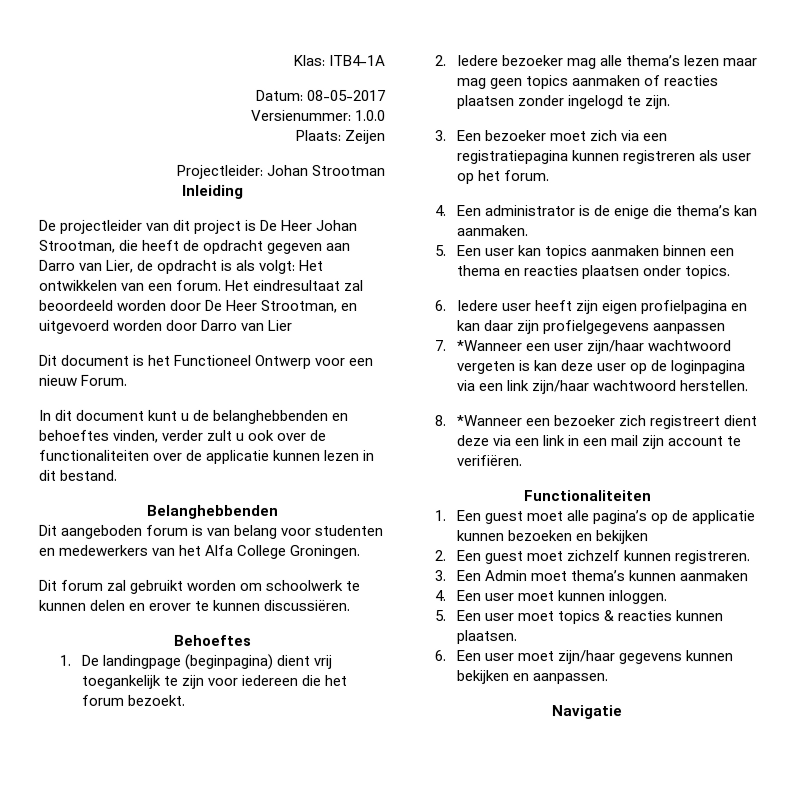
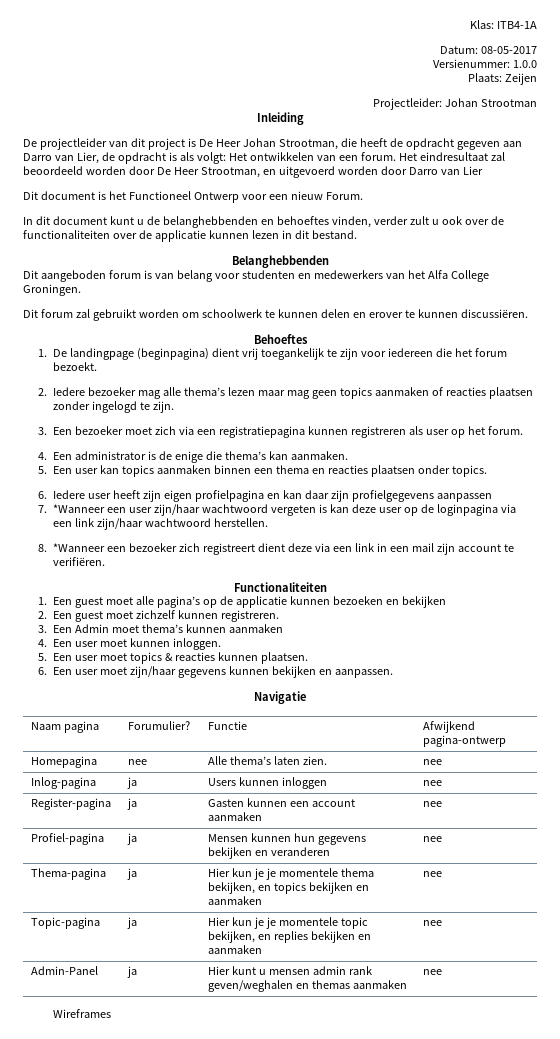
(622, 712) none -> [31,721,100,733] [128,721,191,730] [208,721,248,730] [423,721,476,733] [423,735,507,747] [31,756,98,768] [128,759,148,765] [208,756,328,765] [423,759,443,765] [31,777,97,789] [127,777,138,789] [208,777,328,789] [423,780,443,786] [31,798,112,810] [127,798,138,810] [208,798,356,807] [208,812,263,821] [423,801,443,807] [31,833,105,845] [127,833,138,845] [208,833,367,845] [208,847,331,859] [423,836,443,842] [31,868,107,880] [127,868,138,880] [208,868,375,880] [208,882,370,894] [208,896,263,905] [423,871,443,877] [31,917,101,929] [127,917,138,929] [208,917,369,929] [208,931,372,943] [208,945,263,954] [423,920,443,926] [31,966,99,975] [127,966,138,978] [208,966,373,975] [208,980,408,992] [423,969,443,975] [53,1009,112,1018] // Naam pagina | Forumulier? | Functie | Afwijkend pagina-ontwerp // Homepagina | nee | Alle thema’s laten zien. | nee // Inlog-pagina | ja | Users kunnen inloggen | nee // Register-pagina | ja | Gasten kunnen een account aanmaken | nee // Profiel-pagina | ja | Mensen kunnen hun gegevens bekijken en veranderen | nee // Thema-pagina | ja | Hier kun je je momentele thema bekijken, en topics bekijken en aanmaken | nee // Topic-pagina | ja | Hier kun je je momentele topic bekijken, en replies bekijken en aanmaken | nee // Admin-Panel | ja | Hier kunt u mensen admin rank geven/weghalen en themas aanmaken | nee // Wireframes

